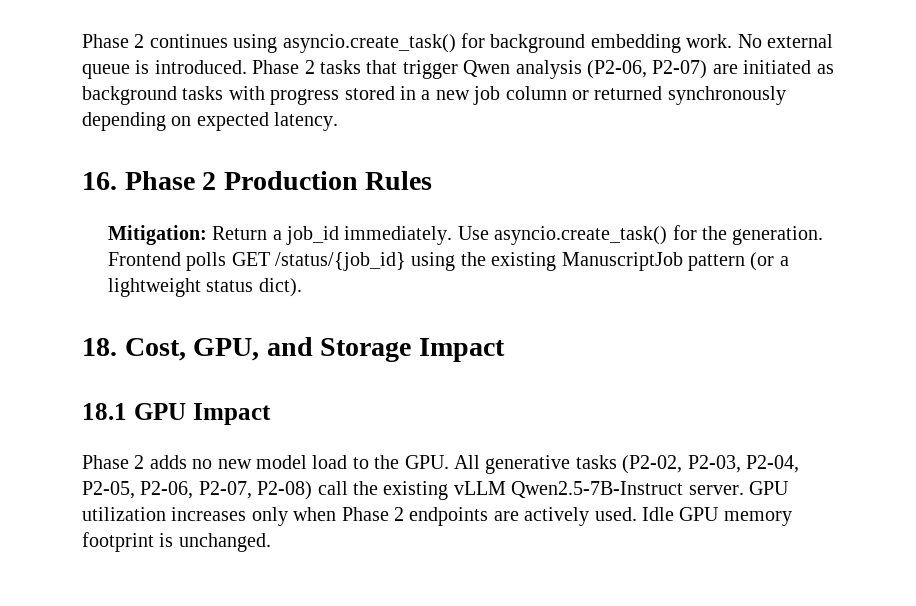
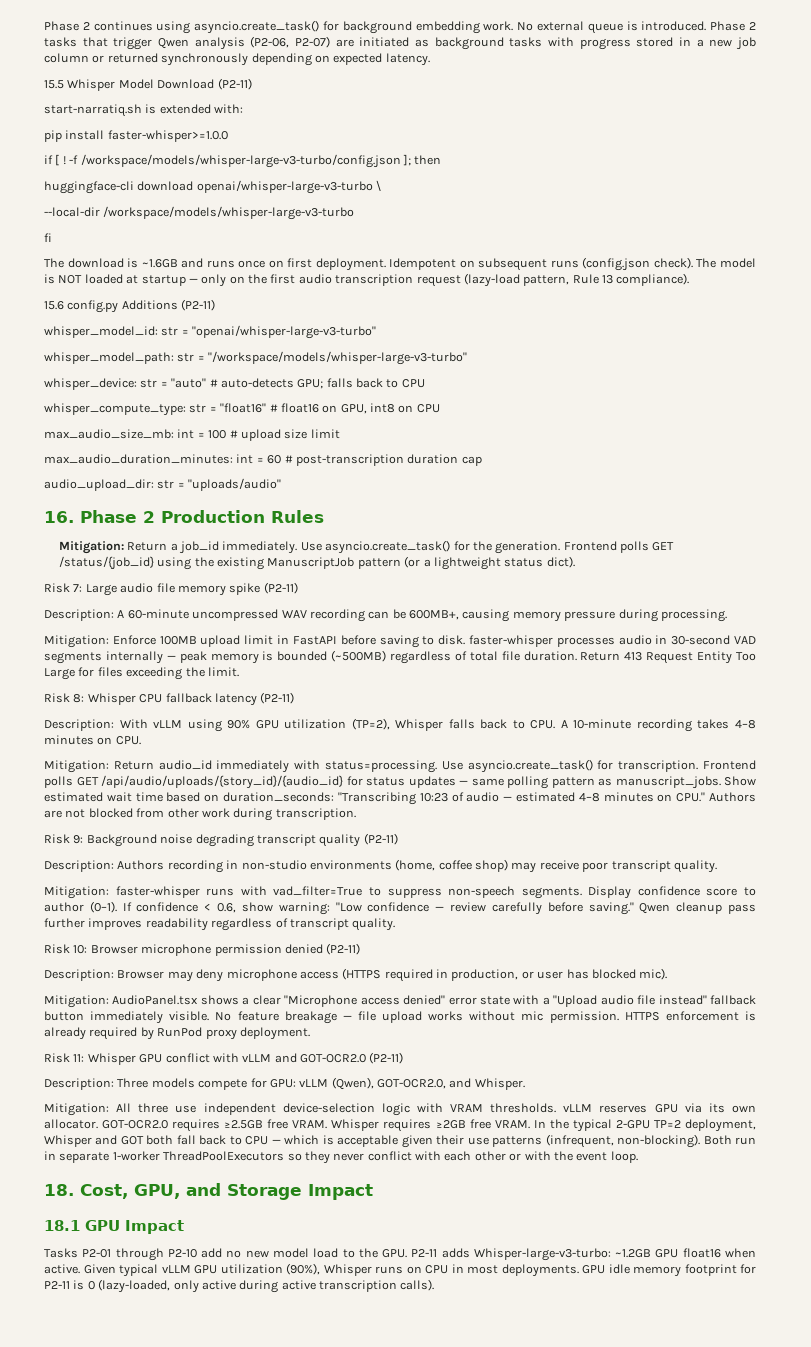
(339, 121) none -> [44,78,252,91] [44,104,244,117] [44,130,228,142] [44,154,442,168] [44,180,382,194] [44,206,355,220] [44,233,52,242] [44,257,756,271] [44,273,690,287] [44,299,216,313] [44,325,377,339] [44,351,468,365] [44,378,425,390] [44,403,440,416] [44,429,340,441] [44,454,482,466] [44,478,282,491] // 15.5 Whisper Model Download (P2-11) // start-narratiq.sh is extended with: // pip install faster-whisper>=1.0.0 // if [ ! -f /workspace/models/whisper-large-v3-turbo/config.json ]; then // huggingface-cli download openai/whisper-large-v3-turbo \ // --local-dir /workspace/models/whisper-large-v3-turbo // fi // The download is ~1.6GB and runs once on first deployment. Idempotent on subsequent runs (config.json check). The model is NOT loaded at startup — only on the first audio transcription request (lazy-load pattern, Rule 13 compliance). // 15.6 config.py Additions (P2-11) // whisper_model_id: str = "openai/whisper-large-v3-turbo" // whisper_model_path: str = "/workspace/models/whisper-large-v3-turbo" // whisper_device: str = "auto" # auto-detects GPU; falls back to CPU // whisper_compute_type: str = "float16" # float16 on GPU, int8 on CPU // max_audio_size_mb: int = 100 # upload size limit // max_audio_duration_minutes: int = 60 # post-transcription duration cap // audio_upload_dir: str = "uploads/audio"
(302, 287) none -> [44,582,298,596] [44,609,727,622] [44,635,756,648] [44,650,756,664] [44,667,239,680] [44,692,295,706] [44,718,756,732] [44,735,141,745] [44,759,756,773] [44,775,756,789] [44,792,756,805] [44,808,356,821] [44,833,398,847] [44,859,717,873] [44,886,757,899] [44,901,757,915] [44,918,396,931] [44,943,361,956] [44,968,668,982] [44,995,756,1008] [44,1011,756,1024] [44,1027,310,1040] [44,1052,404,1065] [44,1077,525,1090] [44,1103,756,1116] [44,1119,756,1132] [44,1134,757,1148] [44,1151,638,1164] // Risk 7: Large audio file memory spike (P2-11) // Description: A 60-minute uncompressed WAV recording can be 600MB+, causing memory pressure during processing. // Mitigation: Enforce 100MB upload limit in FastAPI before saving to disk. faster-whisper processes audio in 30-second VAD segments internally — peak memory is bounded (~500MB) regardless of total file duration. Return 413 Request Entity Too Large for files exceeding the limit. // Risk 8: Whisper CPU fallback latency (P2-11) // Description: With vLLM using 90% GPU utilization (TP=2), Whisper falls back to CPU. A 10-minute recording takes 4–8 minutes on CPU. // Mitigation: Return audio_id immediately with status=processing. Use asyncio.create_task() for transcription. Frontend polls GET /api/audio/uploads/{story_id}/{audio_id} for status updates — same polling pattern as manuscript_jobs. Show estimated wait time based on duration_seconds: "Transcribing 10:23 of audio — estimated 4–8 minutes on CPU." Authors are not blocked from other work during transcription. // Risk 9: Background noise degrading transcript quality (P2-11) // Description: Authors recording in non-studio environments (home, coffee shop) may receive poor transcript quality. // Mitigation: faster-whisper runs with vad_filter=True to suppress non-speech segments. Display confidence score to author (0–1). If confidence < 0.6, show warning: "Low confidence — review carefully before saving." Qwen cleanup pass further improves readability regardless of transcript quality. // Risk 10: Browser microphone permission denied (P2-11) // Description: Browser may deny microphone access (HTTPS required in production, or user has blocked mic). // Mitigation: AudioPanel.tsx shows a clear "Microphone access denied" error state with a "Upload audio file instead" fallback button immediately visible. No feature breakage — file upload works without mic permission. HTTPS enforcement is already required by RunPod proxy deployment. // Risk 11: Whisper GPU conflict with vLLM and GOT-OCR2.0 (P2-11) // Description: Three models compete for GPU: vLLM (Qwen), GOT-OCR2.0, and Whisper. // Mitigation: All three use independent device-selection logic with VRAM thresholds. vLLM reserves GPU via its own allocator. GOT-OCR2.0 requires ≥2.5GB free VRAM. Whisper requires ≥2GB free VRAM. In the typical 2-GPU TP=2 deployment, Whisper and GOT both fall back to CPU — which is acceptable given their use patterns (infrequent, non-blocking). Both run in separate 1-worker ThreadPoolExecutors so they never conflict with each other or with the event loop.
[82,455,187,469] Phase 2 adds -> [44,1248,223,1261] Tasks P2-01 through P2-10 add
[453,455,799,474] [82,481,789,500] [82,507,792,526] [82,532,271,552] All generative tasks (P2-02, P2-03, P2-04, P2-05, P2-06, P2-07, P2-08) call the existing vLLM Qwen2.5-7B-Instruct server. GPU utilization increases only when Phase 2 endpoints are actively used. Idle GPU memory footprint is unchanged. -> [411,1248,757,1261] [44,1263,756,1277] [44,1279,435,1293] P2-11 adds Whisper-large-v3-turbo: ~1.2GB GPU float16 when active. Given typical vLLM GPU utilization (90%), Whisper runs on CPU in most deployments. GPU idle memory footprint for P2-11 is 0 (lazy-loaded, only active during active transcription calls).

